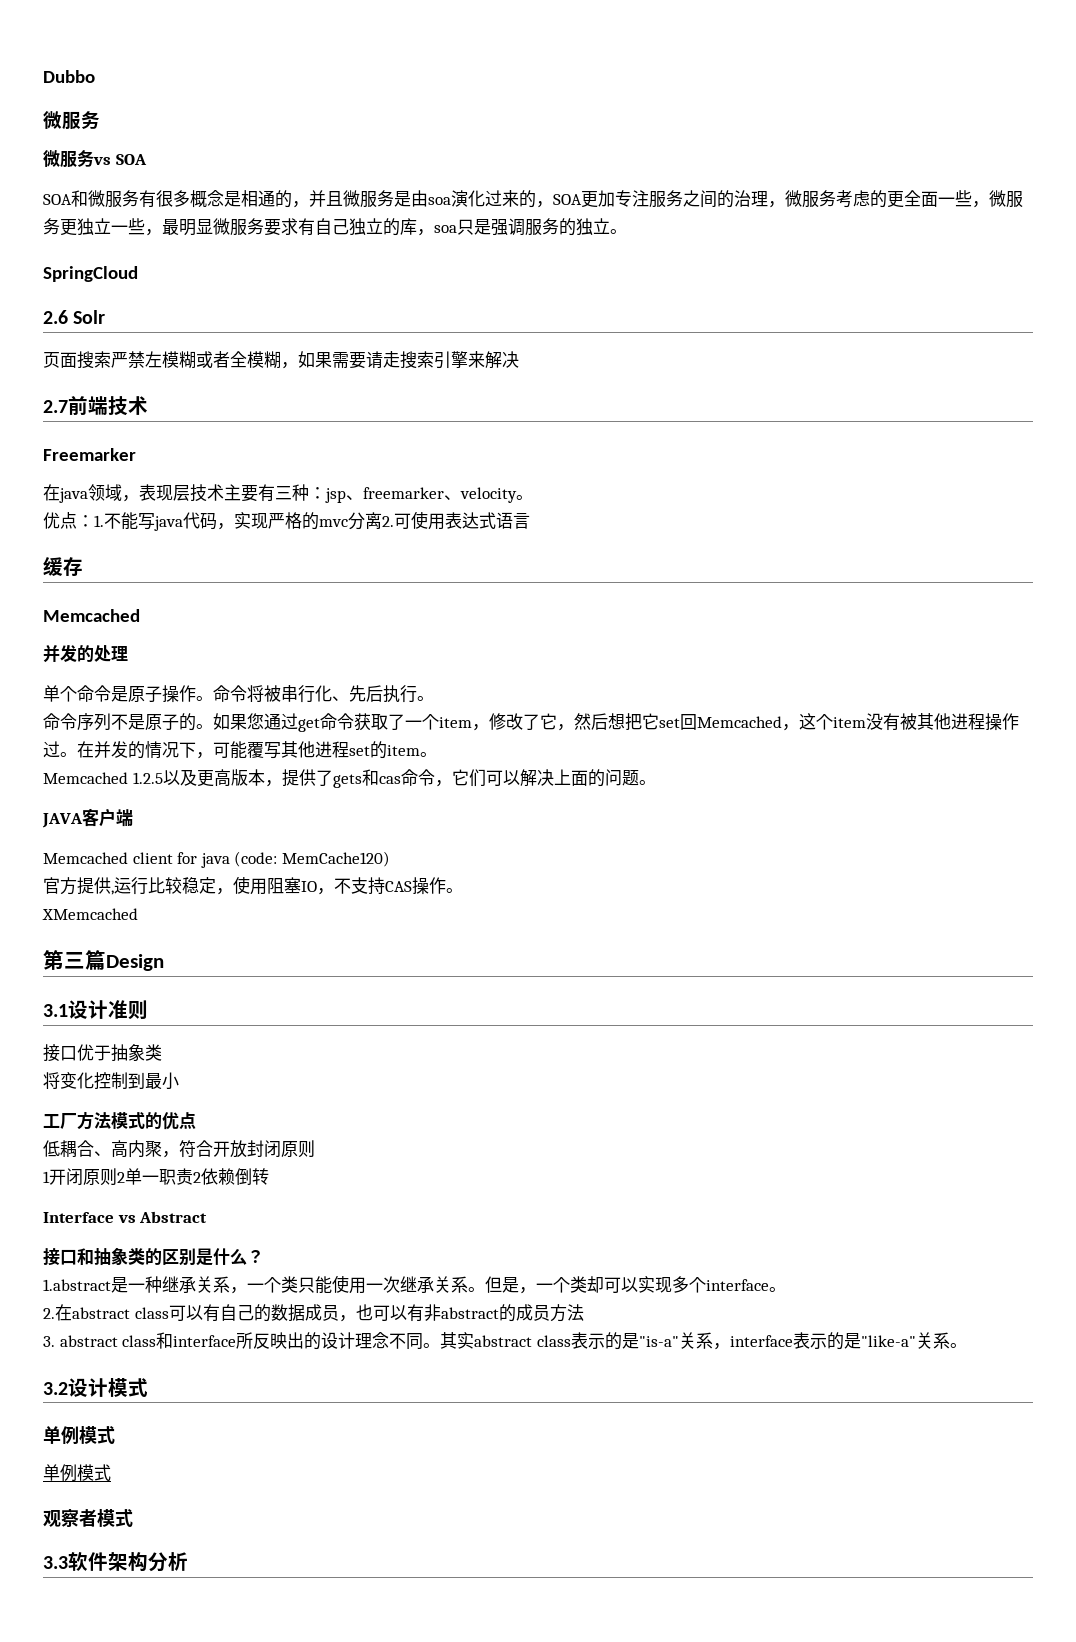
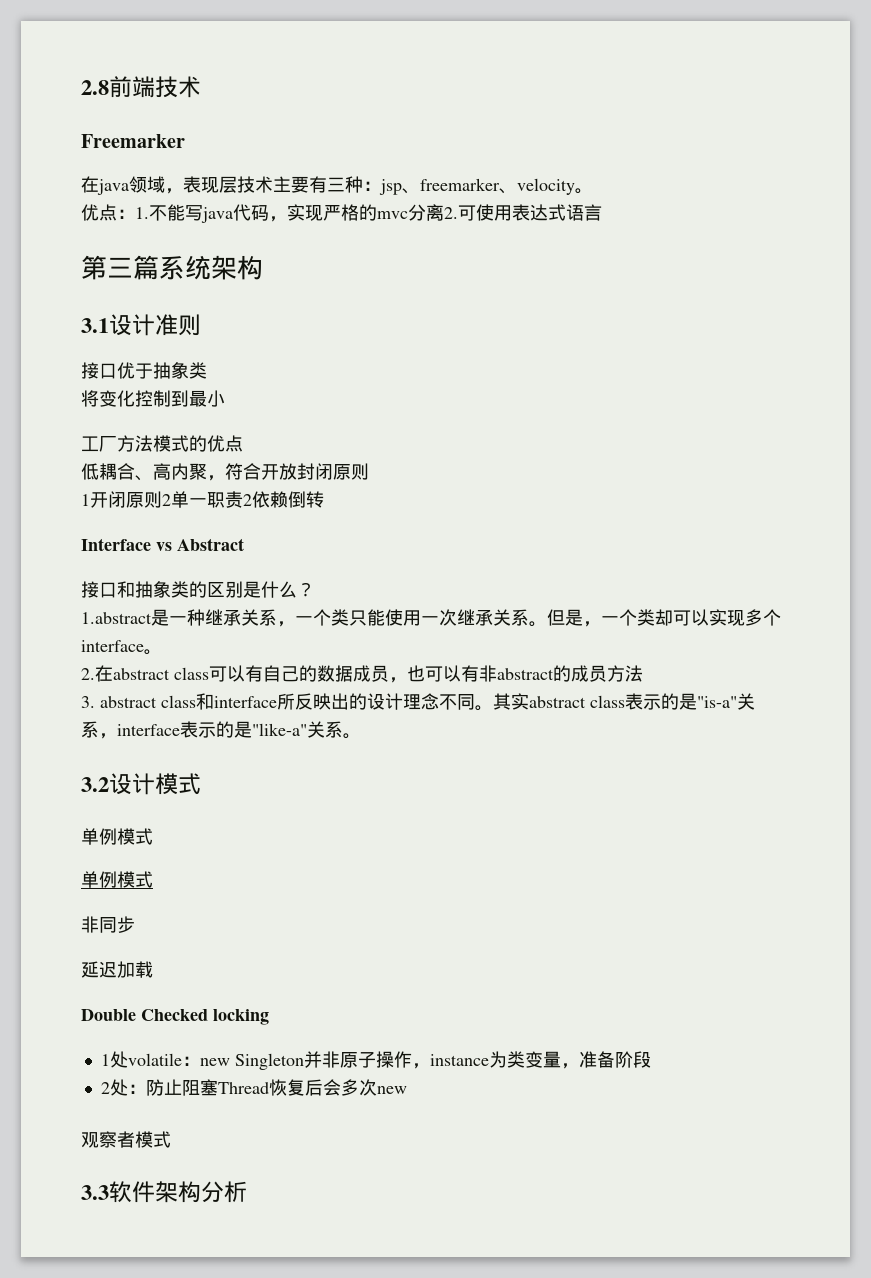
[43,70,95,83] [43,111,100,130] [43,150,147,167] [43,190,1023,208] [43,218,627,236] [43,266,138,282] [43,310,106,324] [43,351,519,369] [43,400,68,413] Dubbo // 微服务 // 微服务vs SOA // SOA和微服务有很多概念是相通的，并且微服务是由soa演化过来的，SOA更加专注服务之间的治理，微服务考虑的更全面一些，微服务更独立一些，最明显微服务要求有自己独立的库，soa只是强调服务的独立。 // SpringCloud // 2.6 Solr // 页面搜索严禁左模糊或者全模糊，如果需要请走搜索引擎来解决 // 2.7 -> [81,80,109,95] 2.8
[43,557,83,576] [43,609,140,622] [43,644,128,663] [43,685,434,703] [43,713,1019,732] [43,741,437,759] [43,769,656,788] [42,808,133,828] [43,851,390,868] [43,876,463,895] [42,908,138,920] // 缓存 // Memcached // 并发的处理 // 单个命令是原子操作。命令将被串行化、先后执行。 // 命令序列不是原子的。如果您通过get命令获取了一个item，修改了它，然后想把它set回Memcached，这个item没有被其他进程操作过。在并发的情况下，可能覆写其他进程set的item。 // Memcached 1.2.5以及更高版本，提供了gets和cas命令，它们可以解决上面的问题。 // JAVA客户端 // Memcached client for java (code: MemCache120) // 官方提供,运行比较稳定，使用阻塞IO，不支持CAS操作。 // XMemcached -> (602, 212) none
[106,954,164,971] Design -> [159,255,263,280] 系统架构
(111, 1472) none -> [81,916,135,933] [81,961,153,978] [81,1009,269,1025] [100,1051,651,1070] [100,1079,407,1096] // 非同步 // 延迟加载 // Double Checked locking // 1处volatile：new Singleton并非原子操作，instance为类变量，准备阶段 // 2处：防止阻塞Thread恢复后会多次new

